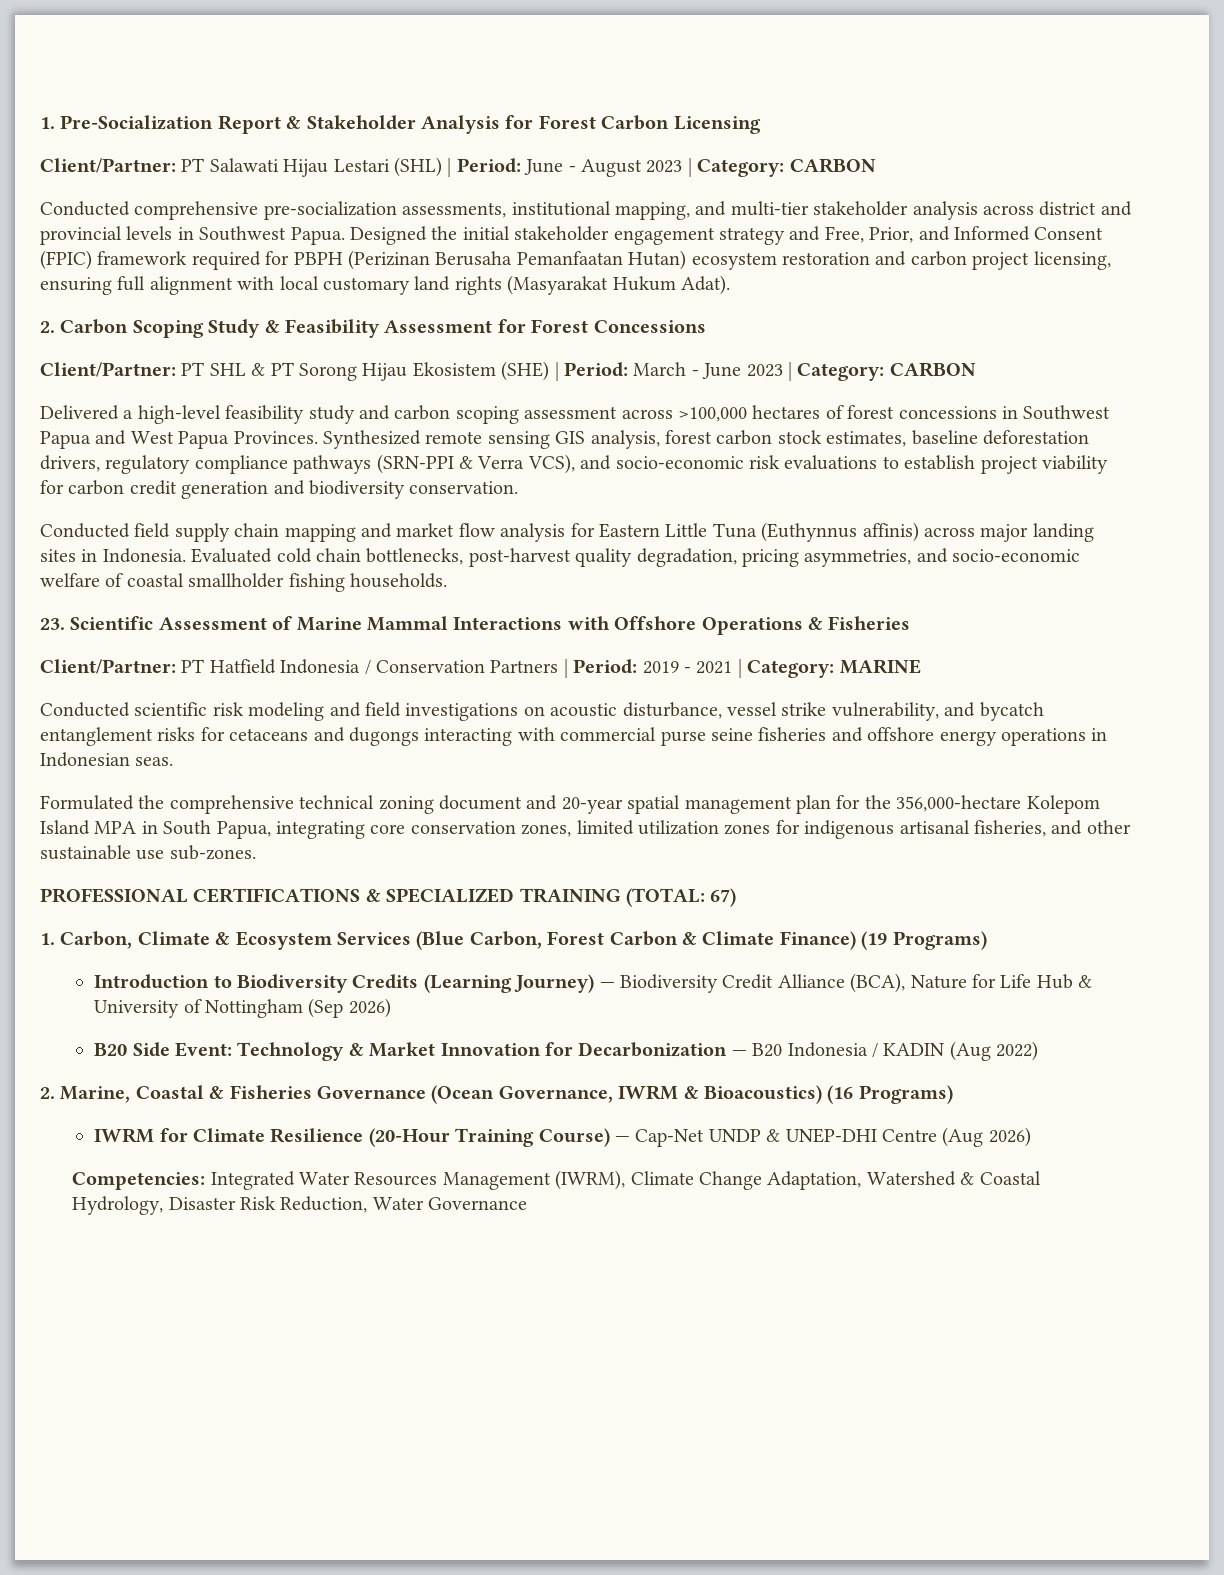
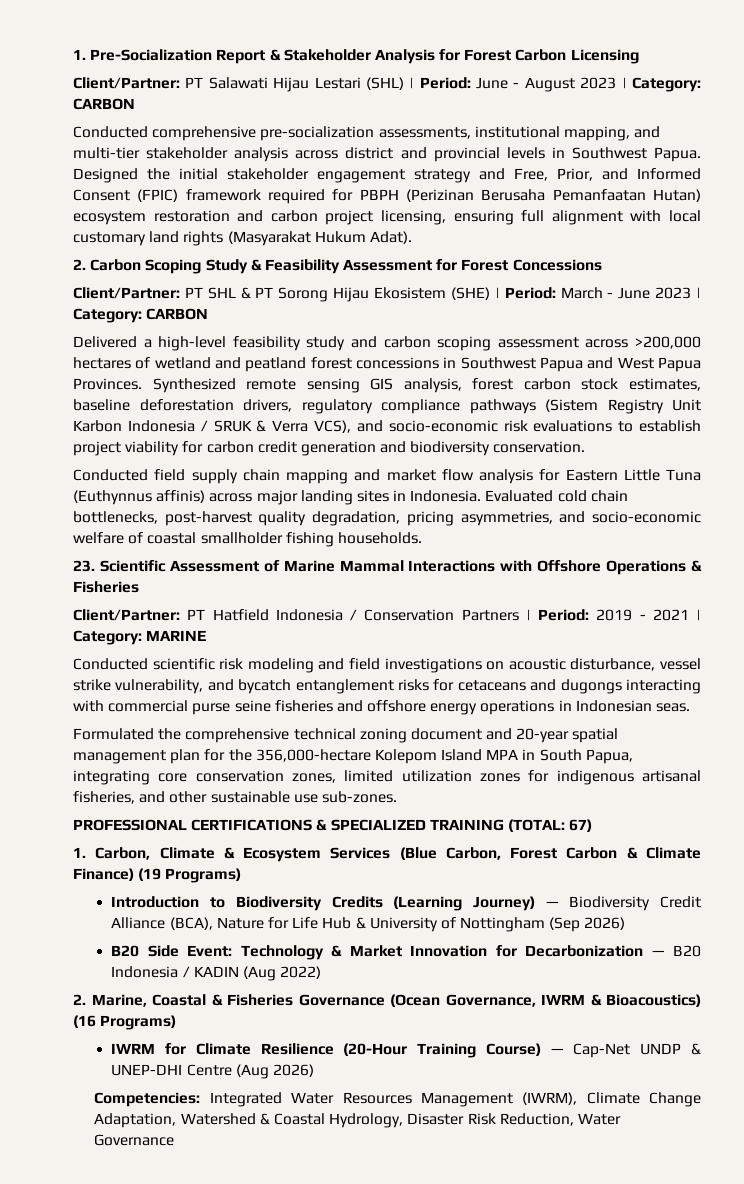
[677,407,747,422] >100,000 -> [635,336,702,349] >200,000
(844, 412) none -> [154,357,307,372] wetland and peatland
[376,454,454,474] (SRN-PPI -> [545,399,701,414] [73,420,252,432] (Sistem Registry Unit Karbon Indonesia / SRUK

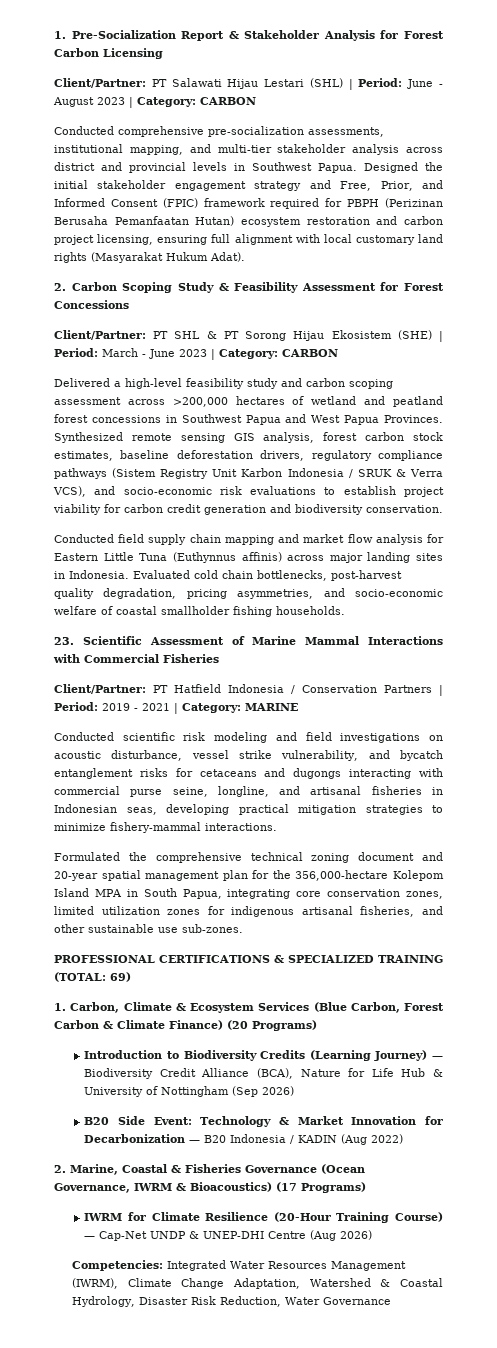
[537,560,702,575] Offshore Operations & -> [84,654,159,663] Commercial
[234,700,691,715] seine fisheries and offshore energy operations in Indonesian seas. -> [172,786,443,797] [54,804,443,815] [54,822,277,833] seine, longline, and artisanal fisheries in Indonesian seas, developing practical mitigation strategies to minimize fishery-mammal interactions.
[569,819,593,832] 67) -> [110,972,131,982] 69)
[138,868,162,881] (19 -> [227,1020,248,1030] (20
[73,1015,96,1028] (16 -> [276,1182,297,1192] (17

